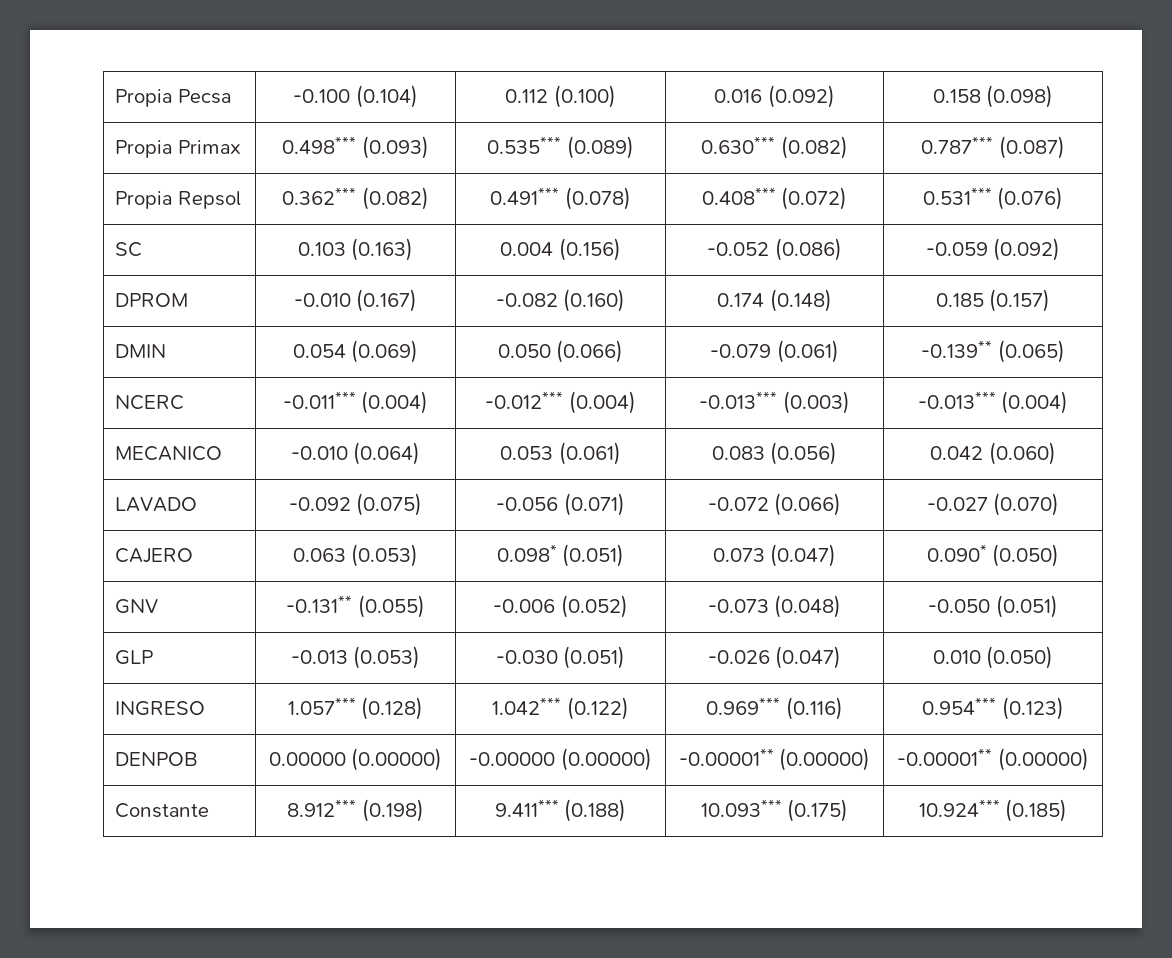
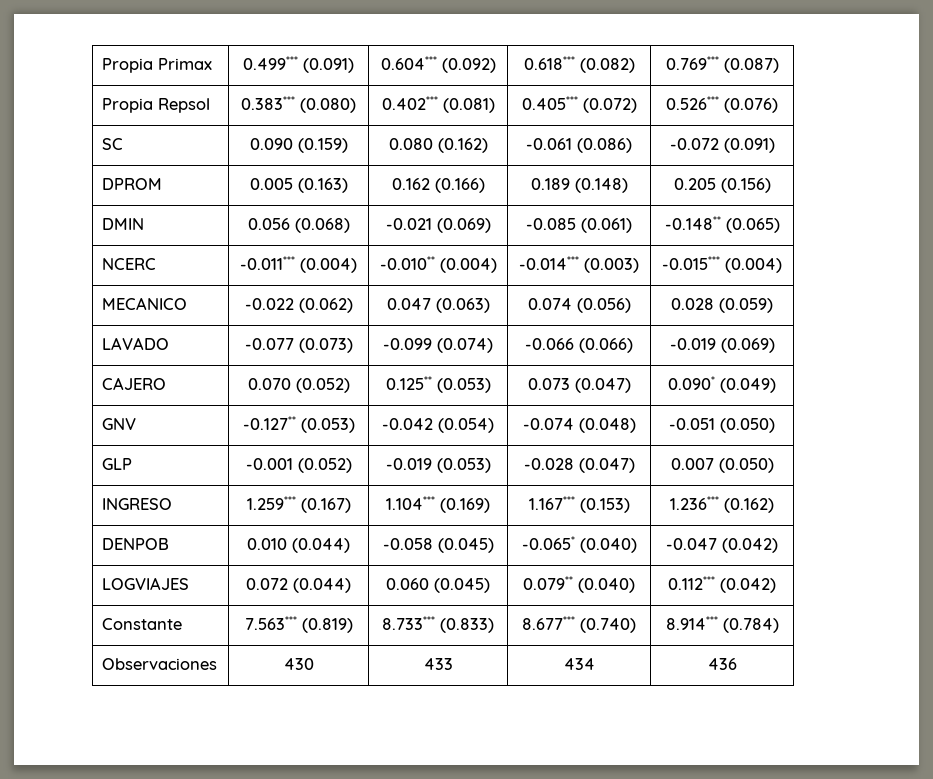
[115,89,231,107] [293,85,418,108] [505,85,616,108] [714,85,835,108] [932,85,1054,108] [115,140,241,158] [282,136,429,159] [487,136,634,159] [701,136,848,159] [921,136,994,154] Propia Pecsa | -0.100 (0.104) | 0.112 (0.100) | 0.016 (0.092) | 0.158 (0.098) // Propia Primax | 0.498*** (0.093) | 0.535*** (0.089) | 0.630*** (0.082) | 0.787*** -> [102,58,213,73] [243,56,354,73] [380,56,496,73] [523,56,635,73] [665,56,719,70] Propia Primax | 0.499*** (0.091) | 0.604*** (0.092) | 0.618*** (0.082) | 0.769***
[282,187,429,210] [490,187,631,210] [701,187,776,205] 0.362*** (0.082) | 0.491*** (0.078) | 0.408*** -> [241,96,356,113] [381,96,495,113] [521,96,578,110] 0.383*** (0.080) | 0.402*** (0.081) | 0.405***
[922,187,992,205] 0.531*** -> [666,96,719,110] 0.526***
[297,238,414,261] [500,238,621,261] [707,242,770,256] 0.103 (0.163) | 0.004 (0.156) | -0.052 -> [249,138,348,153] [388,138,488,153] [526,138,572,150] 0.090 (0.159) | 0.080 (0.162) | -0.061
[925,238,1061,261] -0.059 (0.092) -> [669,138,775,153] -0.072 (0.091)
[293,289,418,312] [495,289,626,312] [717,293,765,307] -0.010 (0.167) | -0.082 (0.160) | 0.174 -> [249,178,348,193] [391,178,485,193] [530,178,570,190] 0.005 (0.163) | 0.162 (0.166) | 0.189
[935,289,1051,312] 0.185 (0.157) -> [673,178,771,193] 0.205 (0.156)
[292,340,419,363] [497,340,624,363] [710,340,839,363] [921,340,993,358] 0.054 (0.069) | 0.050 (0.066) | -0.079 (0.061) | -0.139** -> [247,218,350,233] [385,218,491,233] [526,218,632,233] [664,216,721,230] 0.056 (0.068) | -0.021 (0.069) | -0.085 (0.061) | -0.148**
[485,391,636,414] [699,391,778,409] -0.012*** (0.004) | -0.013*** -> [379,256,497,273] [519,256,579,270] -0.010** (0.004) | -0.014***
[917,391,996,409] -0.013*** -> [662,256,720,270] -0.015***
[290,442,421,465] [500,442,621,465] [711,446,765,460] -0.010 (0.064) | 0.053 (0.061) | 0.083 -> [244,298,353,313] [386,298,490,313] [527,298,572,310] -0.022 (0.062) | 0.047 (0.063) | 0.074
[930,442,1056,465] 0.042 (0.060) -> [671,298,773,313] 0.028 (0.059)
[288,493,423,516] [496,493,625,516] [707,493,842,516] [926,493,1060,516] -0.092 (0.075) | -0.056 (0.071) | -0.072 (0.066) | -0.027 (0.070) -> [244,338,353,353] [383,338,493,353] [525,338,633,353] [669,338,775,353] -0.077 (0.073) | -0.099 (0.074) | -0.066 (0.066) | -0.019 (0.069)
[292,544,419,567] [496,544,625,567] 0.063 (0.053) | 0.098* (0.051) -> [247,378,350,393] [385,376,491,393] 0.070 (0.052) | 0.125** (0.053)
[992,544,1060,567] (0.050) -> [720,378,776,393] (0.049)
[286,595,425,618] [493,595,628,618] [707,599,769,613] -0.131** (0.055) | -0.006 (0.052) | -0.073 -> [242,416,355,433] [382,418,494,433] [522,418,574,430] -0.127** (0.053) | -0.042 (0.054) | -0.074
[928,595,1058,618] -0.050 (0.051) -> [669,418,775,433] -0.051 (0.050)
[290,646,421,669] [495,646,626,669] [707,646,842,669] [932,650,981,664] -0.013 (0.053) | -0.030 (0.051) | -0.026 (0.047) | 0.010 -> [245,458,352,473] [385,458,491,473] [523,458,635,473] [670,458,714,470] -0.001 (0.052) | -0.019 (0.053) | -0.028 (0.047) | 0.007
[287,697,424,720] [492,697,629,720] [706,697,843,720] [922,697,1064,720] [115,752,199,766] [268,748,443,771] [469,748,652,771] [678,748,871,771] [897,748,1089,771] [115,803,210,818] [287,799,424,822] [494,799,627,822] [700,799,849,822] [918,799,1068,822] 1.057*** (0.128) | 1.042*** (0.122) | 0.969*** (0.116) | 0.954*** (0.123) // DENPOB | 0.00000 (0.00000) | -0.00000 (0.00000) | -0.00001** (0.00000) | -0.00001** (0.00000) // Constante | 8.912*** (0.198) | 9.411*** (0.188) | 10.093*** (0.175) | 10.924*** (0.185) -> [246,496,351,513] [386,496,490,513] [528,496,630,513] [670,496,774,513] [102,538,170,550] [247,538,350,553] [382,538,494,553] [521,536,637,553] [666,538,778,553] [102,577,190,590] [246,578,351,593] [386,578,490,593] [523,576,635,593] [668,576,776,593] [102,618,183,630] [244,616,353,633] [382,616,494,633] [522,616,636,633] [665,616,779,633] [102,658,218,670] [283,658,314,670] [423,658,453,670] [563,658,595,670] [707,658,737,670] 1.259*** (0.167) | 1.104*** (0.169) | 1.167*** (0.153) | 1.236*** (0.162) // DENPOB | 0.010 (0.044) | -0.058 (0.045) | -0.065* (0.040) | -0.047 (0.042) // LOGVIAJES | 0.072 (0.044) | 0.060 (0.045) | 0.079** (0.040) | 0.112*** (0.042) // Constante | 7.563*** (0.819) | 8.733*** (0.833) | 8.677*** (0.740) | 8.914*** (0.784) // Observaciones | 430 | 433 | 434 | 436

